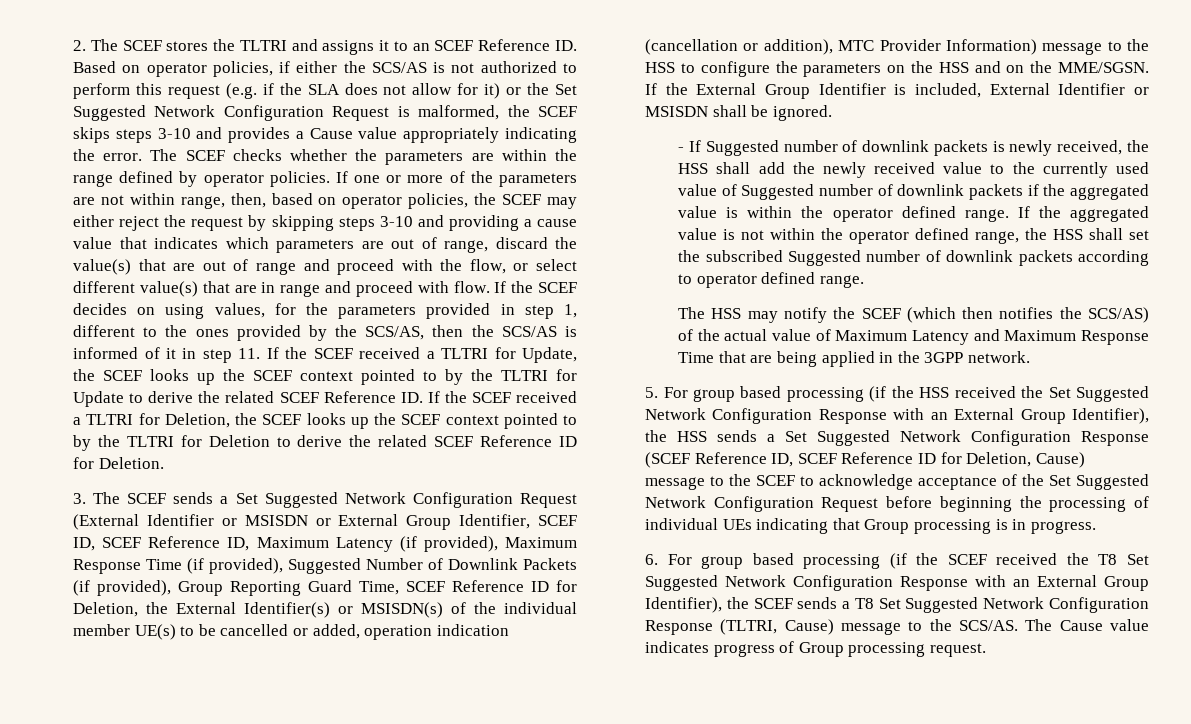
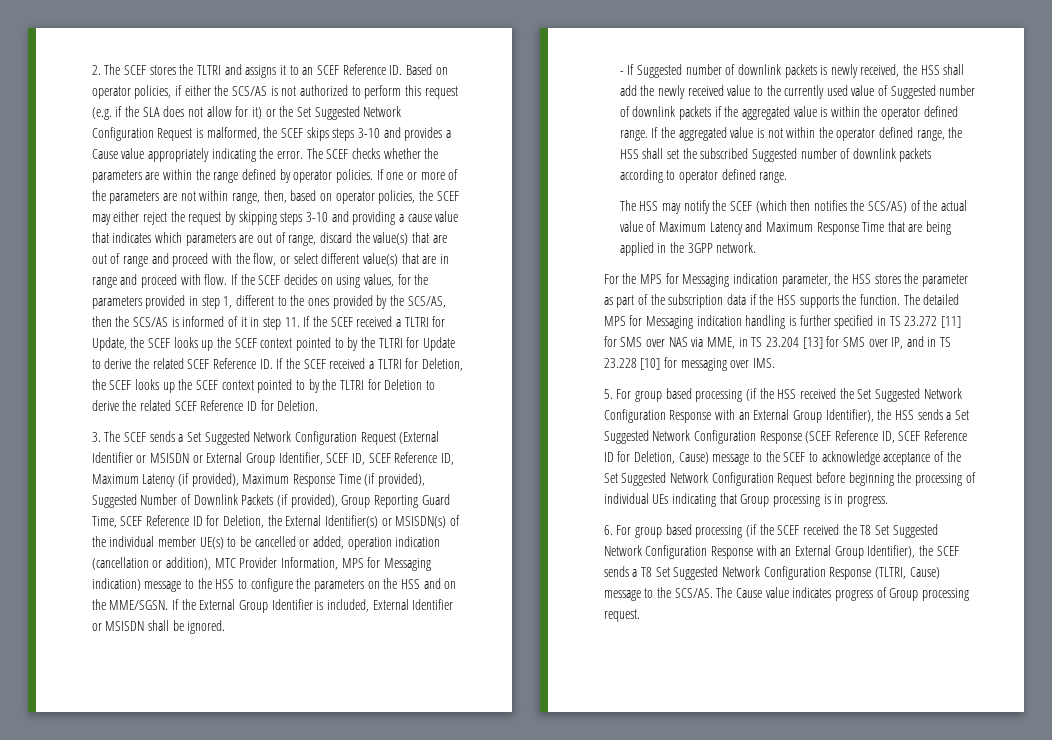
[945,39,1037,55] Information) -> [281,557,431,571] [91,578,141,591] Information, MPS for Messaging indication)
(1030, 357) none -> [603,273,968,287] [603,294,960,308] [603,315,961,329] [603,336,952,349] [603,357,776,371] // For the MPS for Messaging indication parameter, the HSS stores the parameter as part of the subscription data if the HSS supports the function. The detailed MPS for Messaging indication handling is further specified in TS 23.272 [11] for SMS over NAS via MME, in TS 23.204 [13] for SMS over IP, and in TS 23.228 [10] for messaging over IMS.

